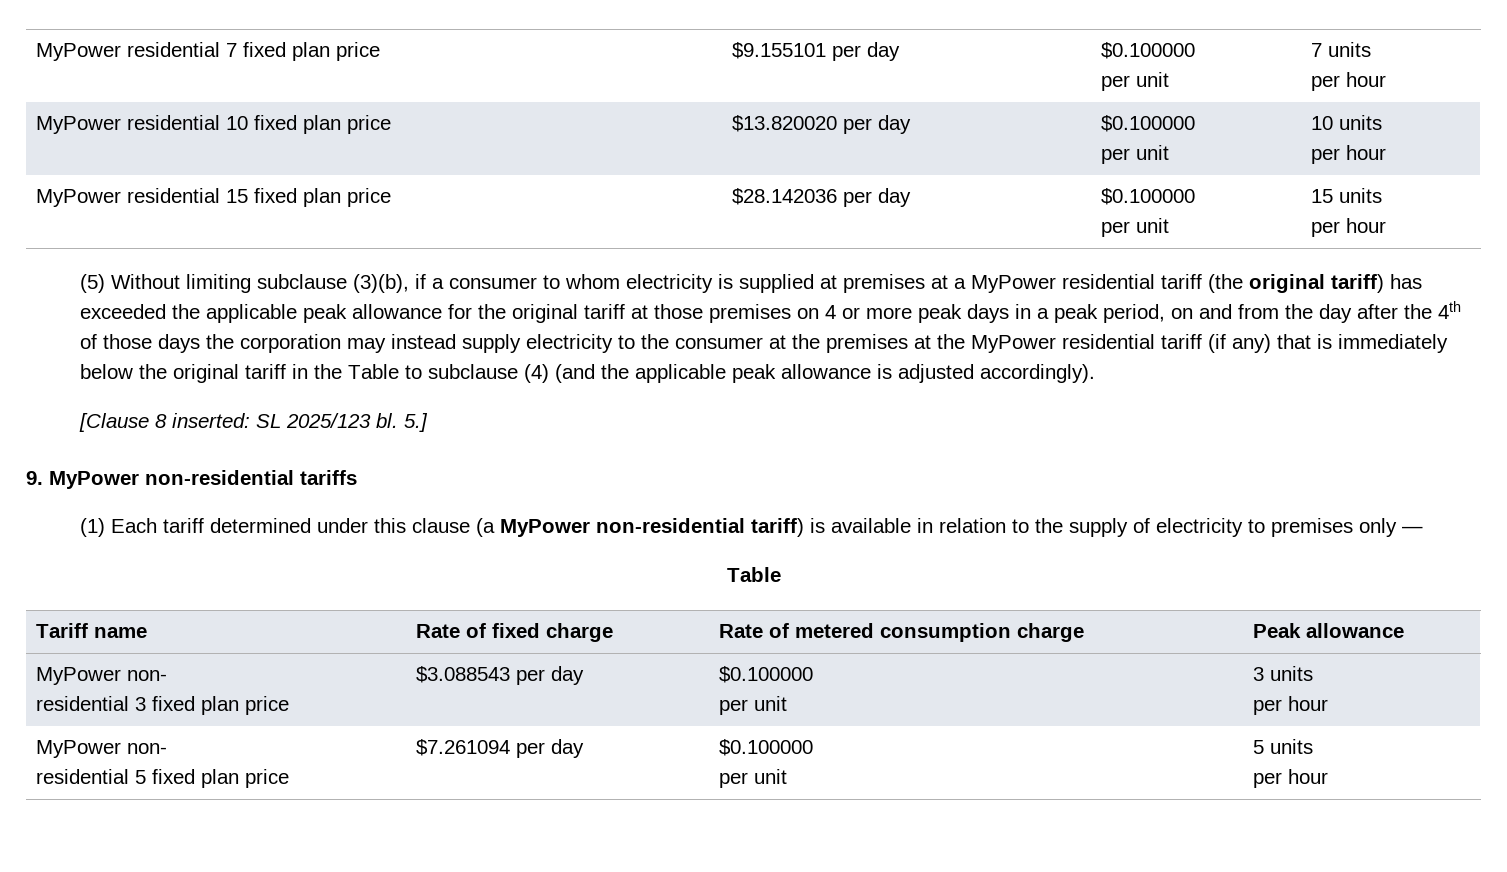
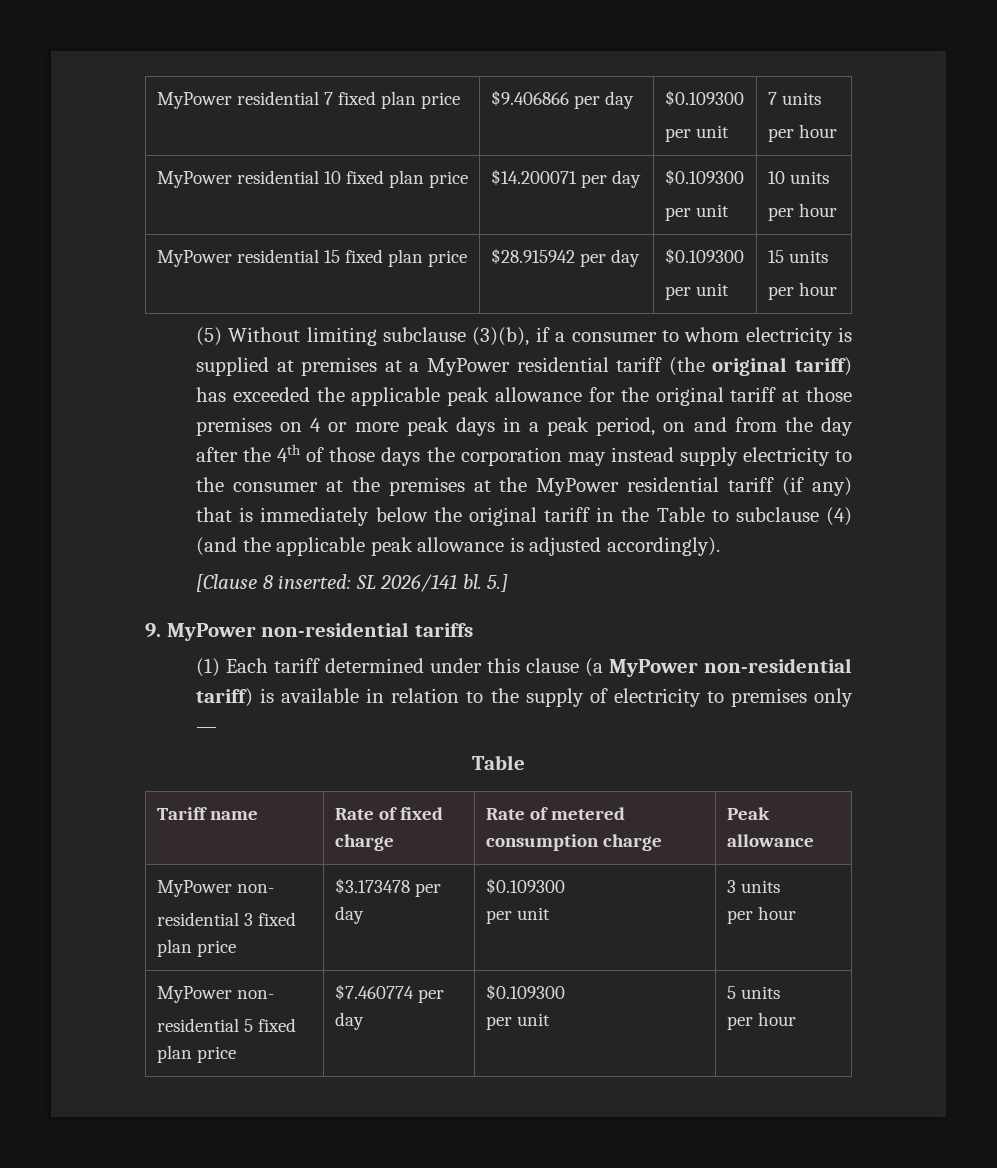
[732,42,901,61] [1101,42,1196,59] $9.155101 per day | $0.100000 -> [490,90,634,109] [664,90,744,106] $9.406866 per day | $0.109300
[732,115,912,134] [1101,115,1196,132] $13.820020 per day | $0.100000 -> [490,169,641,188] [664,169,744,185] $14.200071 per day | $0.109300
[732,188,912,207] [1101,188,1196,205] $28.142036 per day | $0.100000 -> [490,248,640,267] [664,248,744,264] $28.915942 per day | $0.109300
[286,413,372,428] 2025/123 -> [380,574,458,592] 2026/141
[416,666,585,685] [719,666,814,683] $3.088543 per day | $0.100000 -> [334,878,441,897] [334,906,364,924] [485,878,565,894] $3.173478 per day | $0.109300
[416,739,585,758] [719,739,814,756] $7.261094 per day | $0.100000 -> [334,984,444,1003] [334,1012,364,1030] [485,984,565,1000] $7.460774 per day | $0.109300

